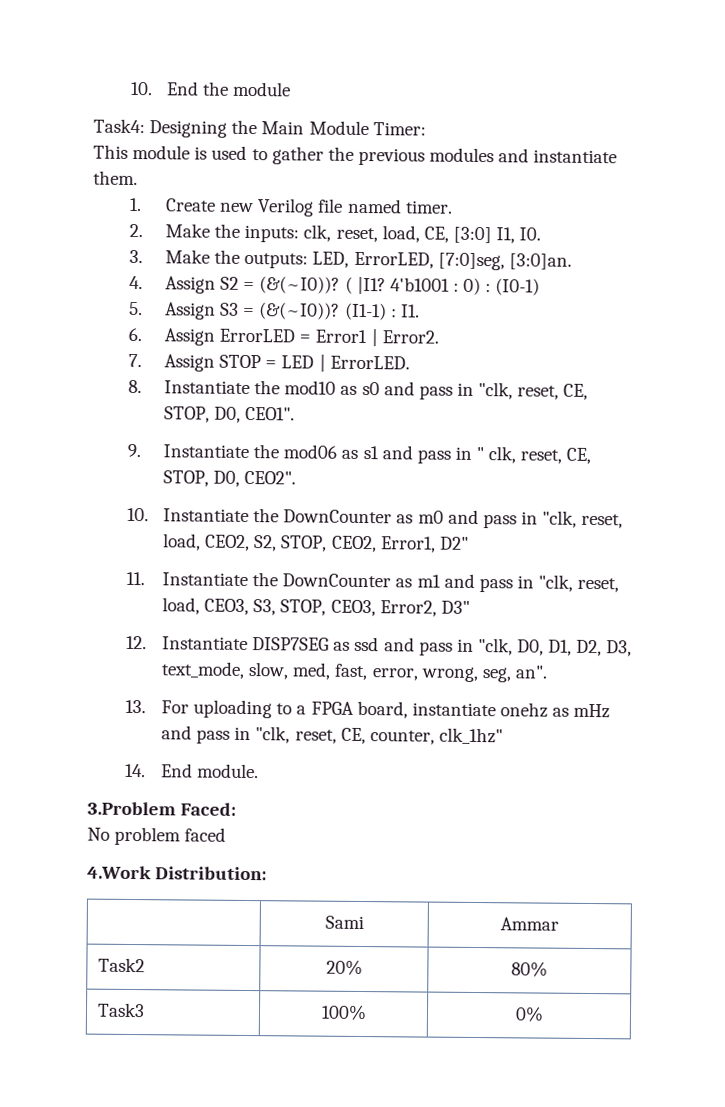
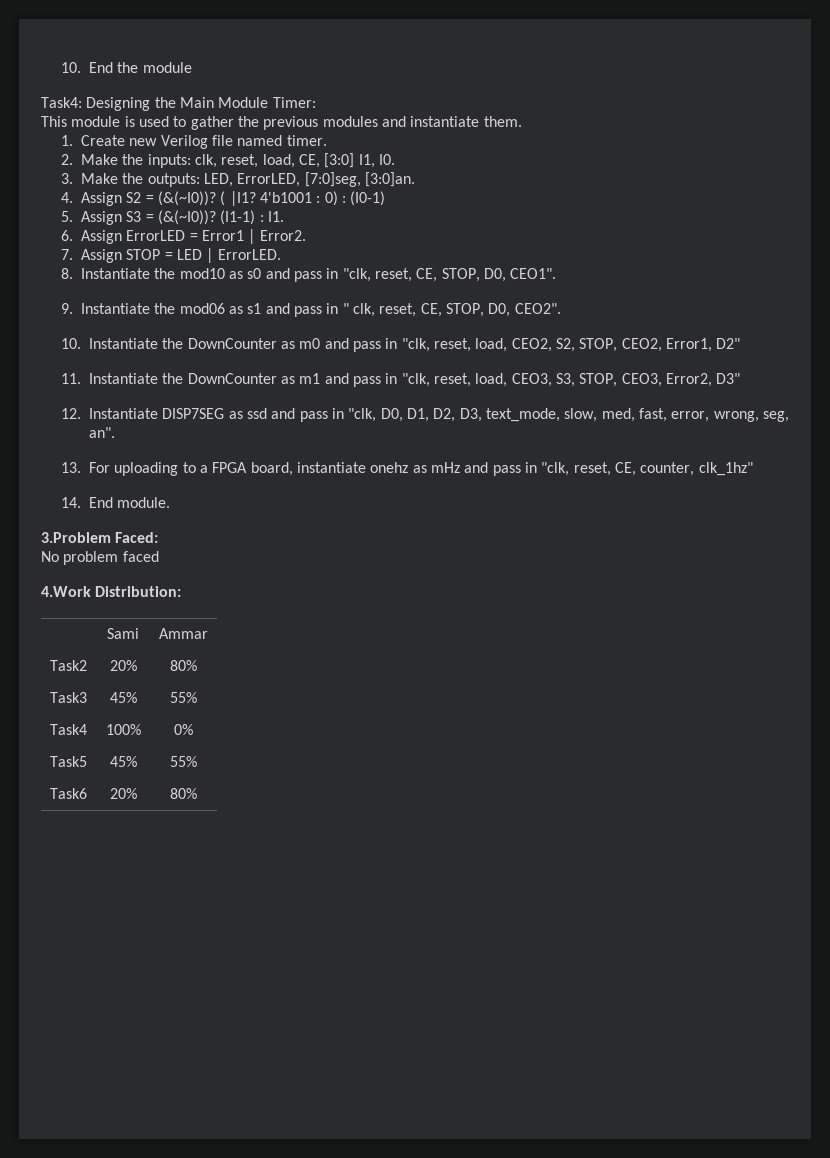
(146, 1010) none -> [109,692,137,703] [169,692,197,703] [49,724,87,735] | 45% | 55% // Task4
(544, 1014) none -> [49,756,87,767] [109,756,137,767] [169,756,197,767] [49,788,87,799] [109,788,137,799] [169,788,197,799] // Task5 | 45% | 55% // Task6 | 20% | 80%

